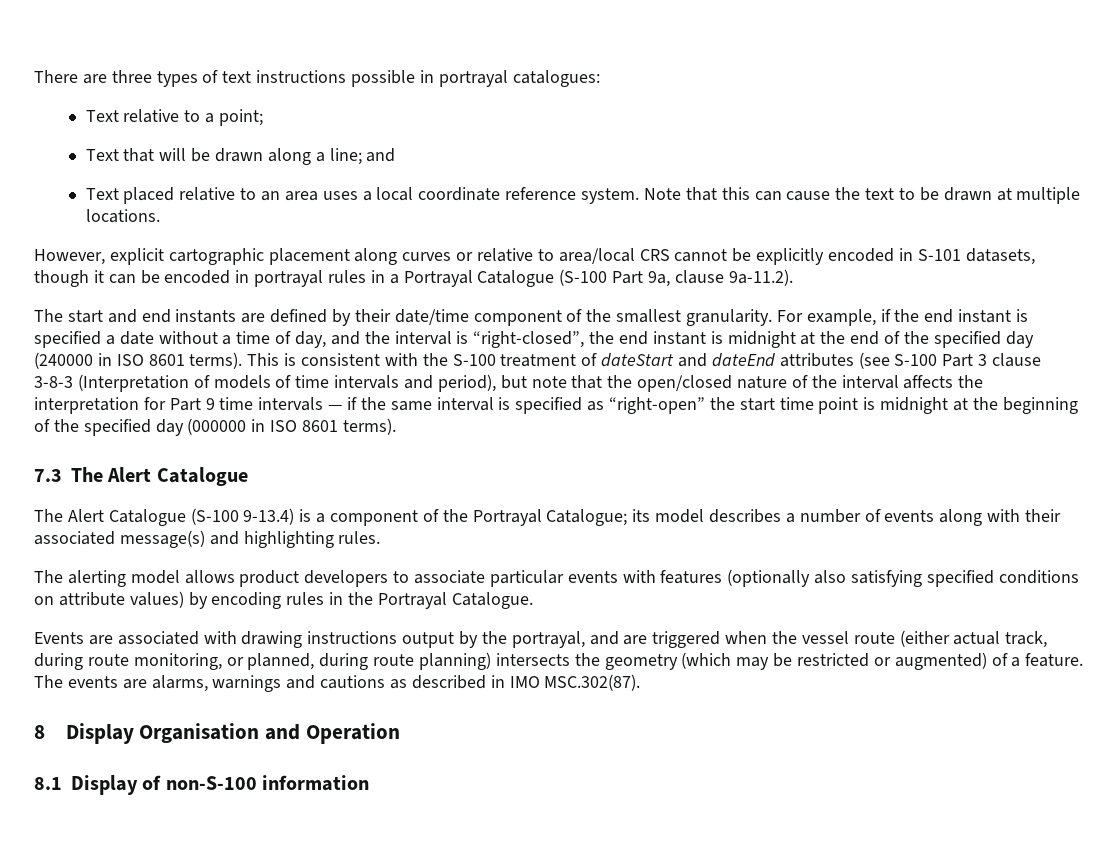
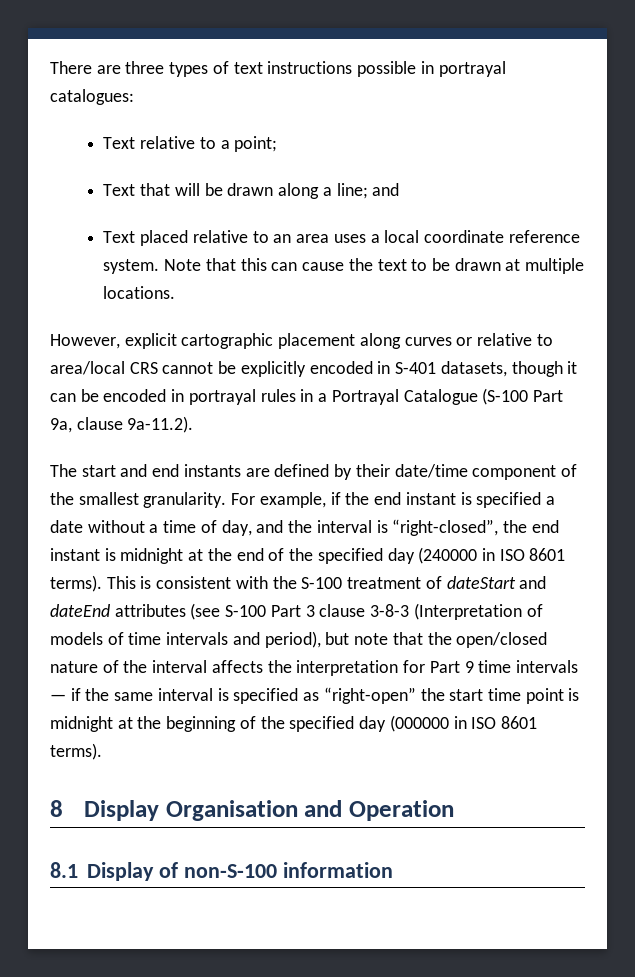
[917,249,961,261] S-101 -> [395,362,437,374] S-401
[34,467,248,486] [34,508,1062,526] [34,530,381,548] [34,569,1079,587] [34,591,533,609] [34,630,1048,648] [34,652,1084,670] [34,674,641,692] // 7.3 The Alert Catalogue // The Alert Catalogue (S-100 9-13.4) is a component of the Portrayal Catalogue; its model describes a number of events along with their associated message(s) and highlighting rules. // The alerting model allows product developers to associate particular events with features (optionally also satisfying specified conditions on attribute values) by encoding rules in the Portrayal Catalogue. // Events are associated with drawing instructions output by the portrayal, and are triggered when the vessel route (either actual track, during route monitoring, or planned, during route planning) intersects the geometry (which may be restricted or augmented) of a feature. The events are alarms, warnings and cautions as described in IMO MSC.302(87). -> (102, 751) none

